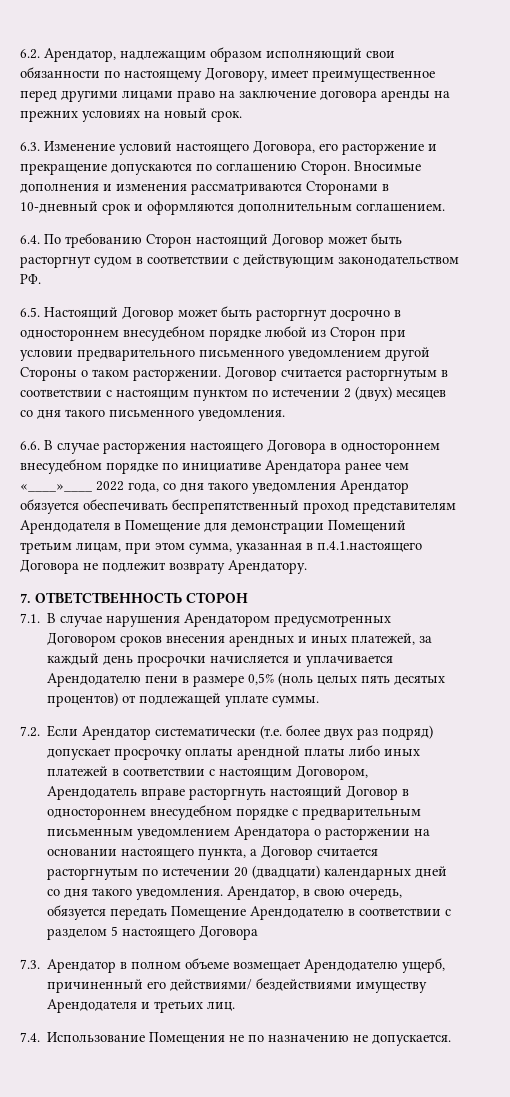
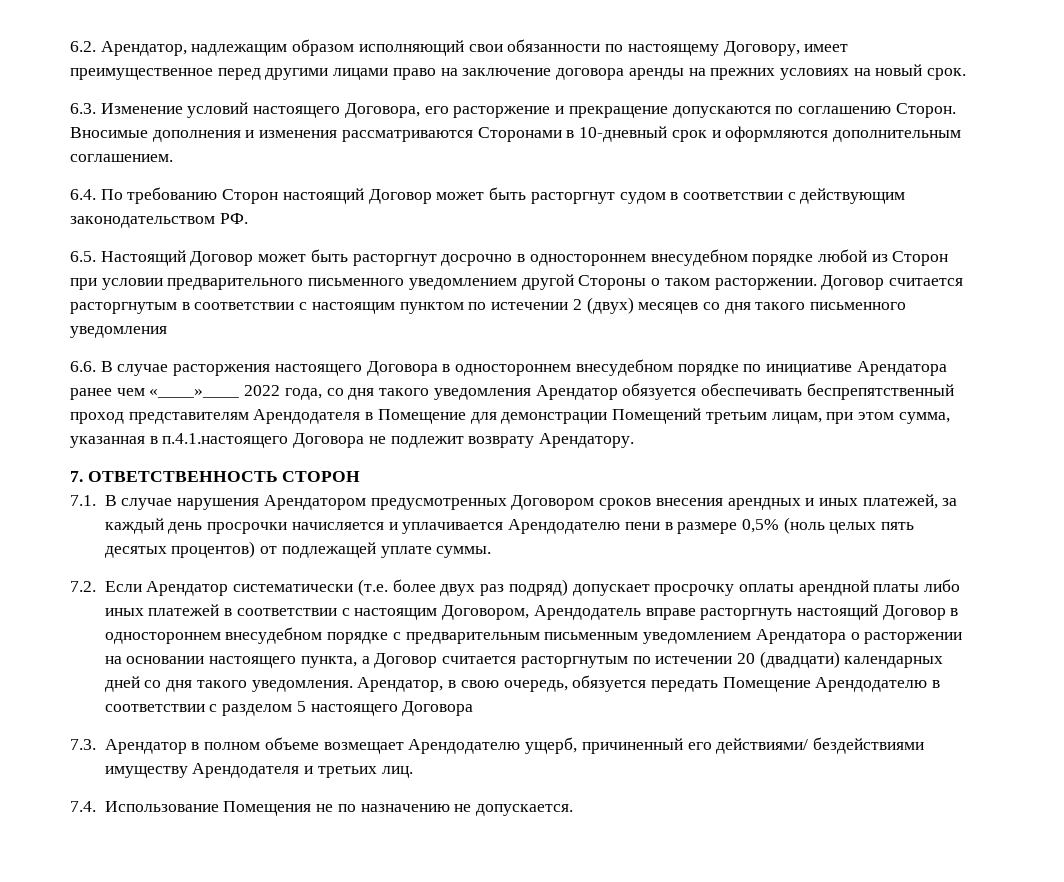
[198,410,285,421] уведомления. -> [70,326,167,338] уведомления

